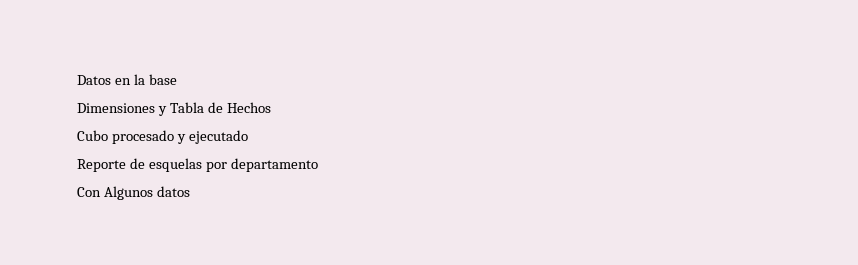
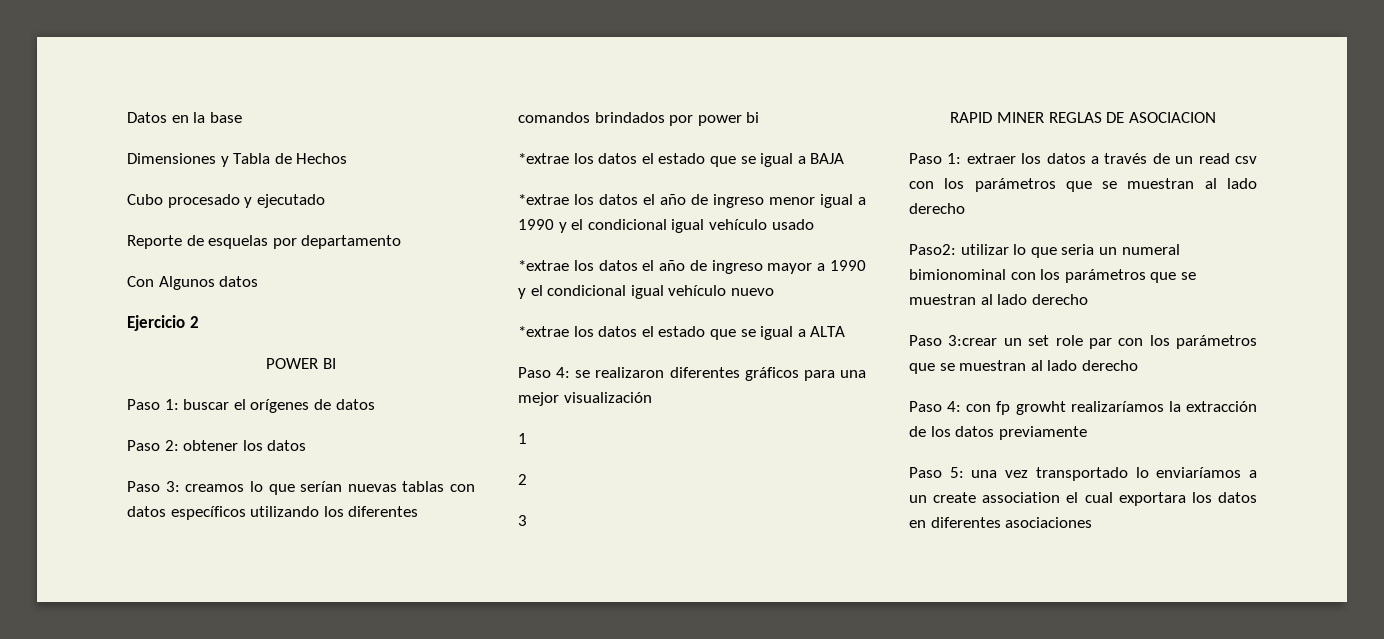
(190, 191) none -> [127,315,199,331] [266,358,336,369] [127,399,375,413] [127,440,307,451] [127,481,475,495] [127,506,419,520] [518,112,760,126] [518,153,845,167] [518,194,866,208] [518,219,814,233] [518,260,866,274] [518,285,774,299] [518,326,846,340] [518,367,866,381] [518,392,652,406] [518,433,527,444] [518,474,527,485] [518,515,527,526] [950,112,1216,123] [909,153,1257,164] [909,178,1257,192] [909,203,965,214] [909,244,1180,258] [909,269,1196,283] [909,294,1088,305] [909,335,1257,349] [909,360,1138,374] [909,401,1257,415] [909,426,1087,440] [909,467,1257,481] [909,492,1257,506] [909,517,1093,528] // Ejercicio 2 // POWER BI // Paso 1: buscar el orígenes de datos // Paso 2: obtener los datos // Paso 3: creamos lo que serían nuevas tablas con datos específicos utilizando los diferentes comandos brindados por power bi // *extrae los datos el estado que se igual a BAJA // *extrae los datos el año de ingreso menor igual a 1990 y el condicional igual vehículo usado // *extrae los datos el año de ingreso mayor a 1990 y el condicional igual vehículo nuevo // *extrae los datos el estado que se igual a ALTA // Paso 4: se realizaron diferentes gráficos para una mejor visualización // 1 // 2 // 3 // RAPID MINER REGLAS DE ASOCIACION // Paso 1: extraer los datos a través de un read csv con los parámetros que se muestran al lado derecho // Paso2: utilizar lo que seria un numeral bimionominal con los parámetros que se muestran al lado derecho // Paso 3:crear un set role par con los parámetros que se muestran al lado derecho // Paso 4: con fp growht realizaríamos la extracción de los datos previamente // Paso 5: una vez transportado lo enviaríamos a un create association el cual exportara los datos en diferentes asociaciones

